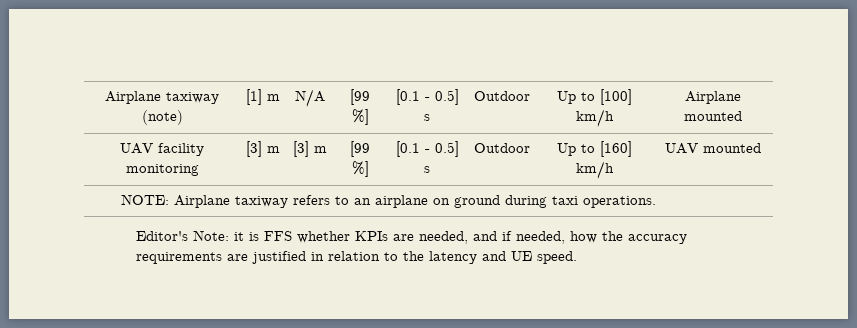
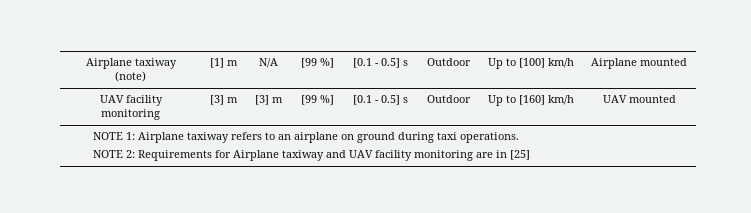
[121,194,170,205] NOTE: -> [92,132,135,140] NOTE 1:
[135,230,687,244] [135,251,577,264] // Editor's Note: it is FFS whether KPIs are needed, and if needed, how the accuracy requirements are justified in relation to the latency and UE speed. -> [92,150,530,161] // NOTE 2: Requirements for Airplane taxiway and UAV facility monitoring are in [25]

